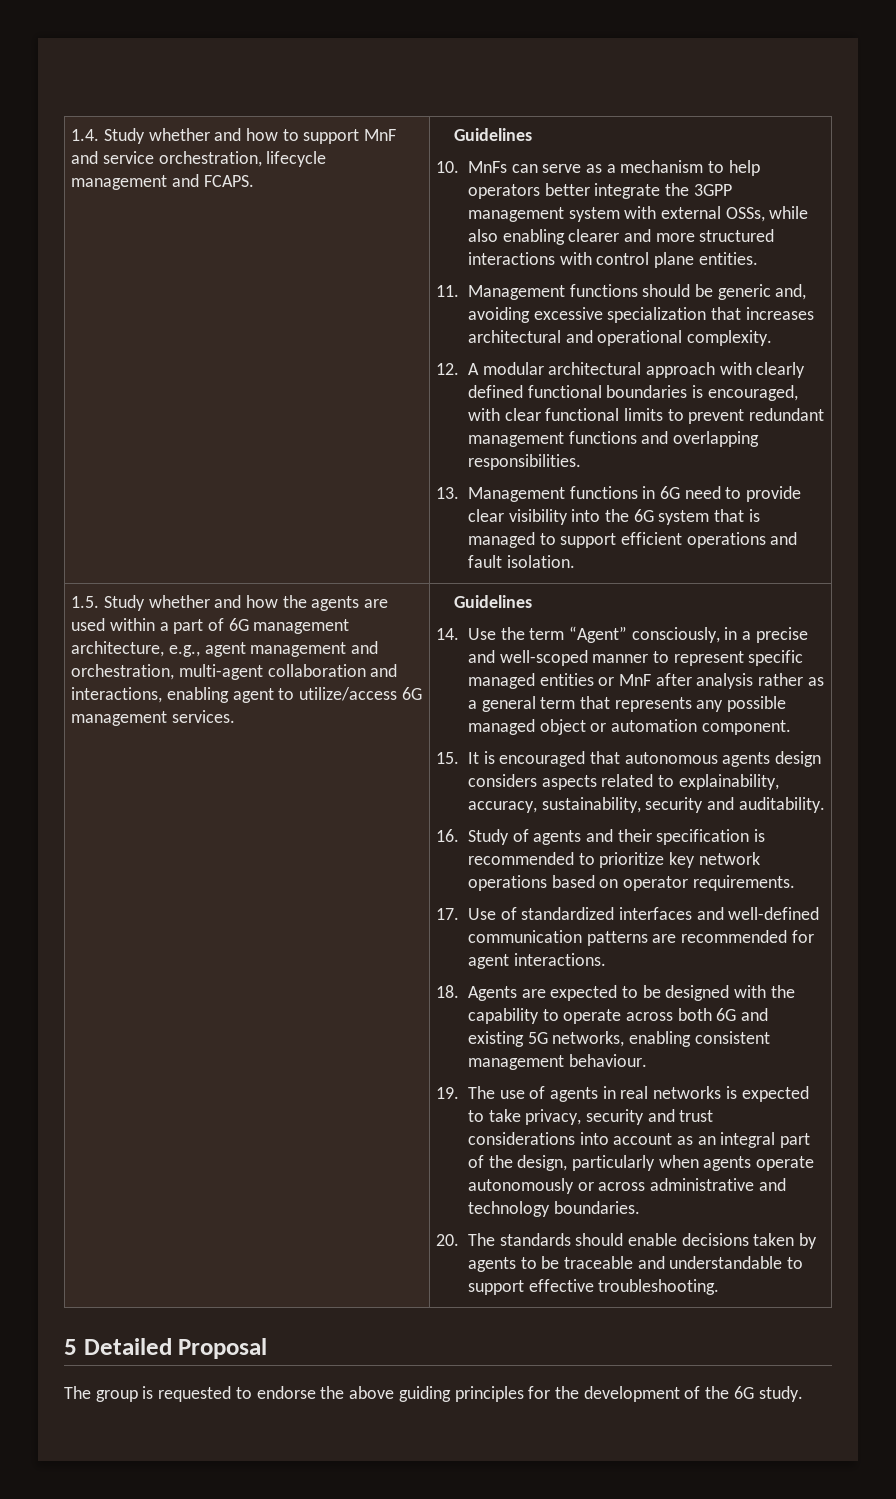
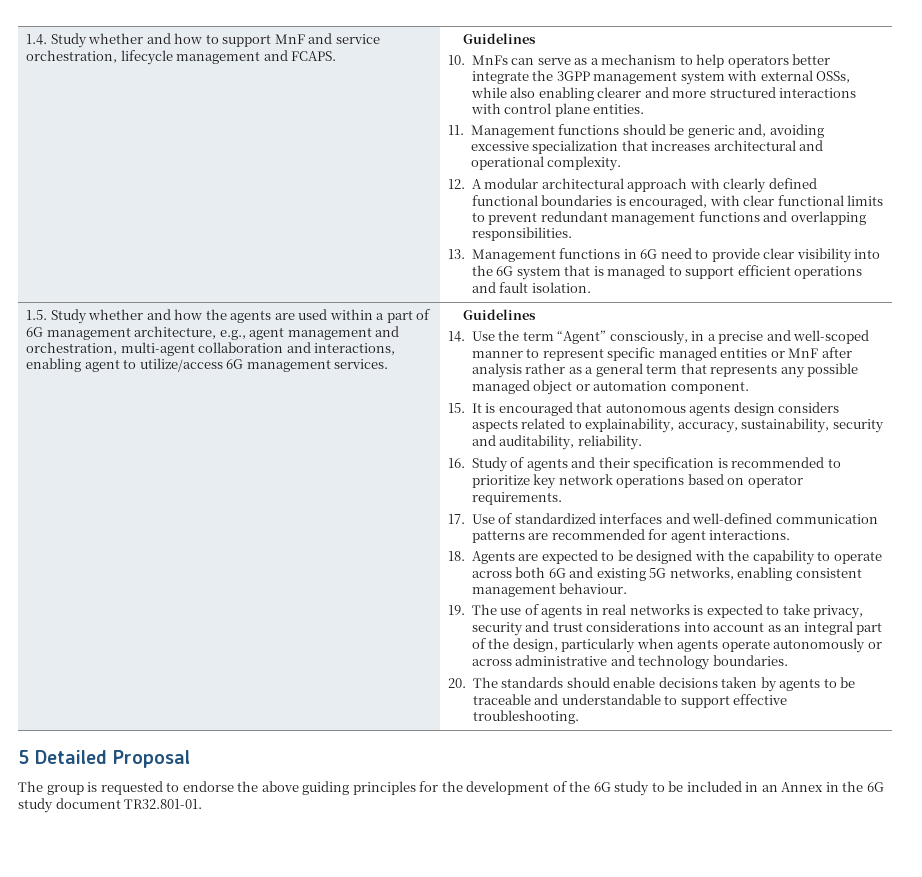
[738,797,825,813] auditability. -> [499,435,642,450] auditability, reliability.
[758,1386,803,1402] study. -> [614,781,884,796] [18,798,203,813] study to be included in an Annex in the 6G study document TR32.801-01.

